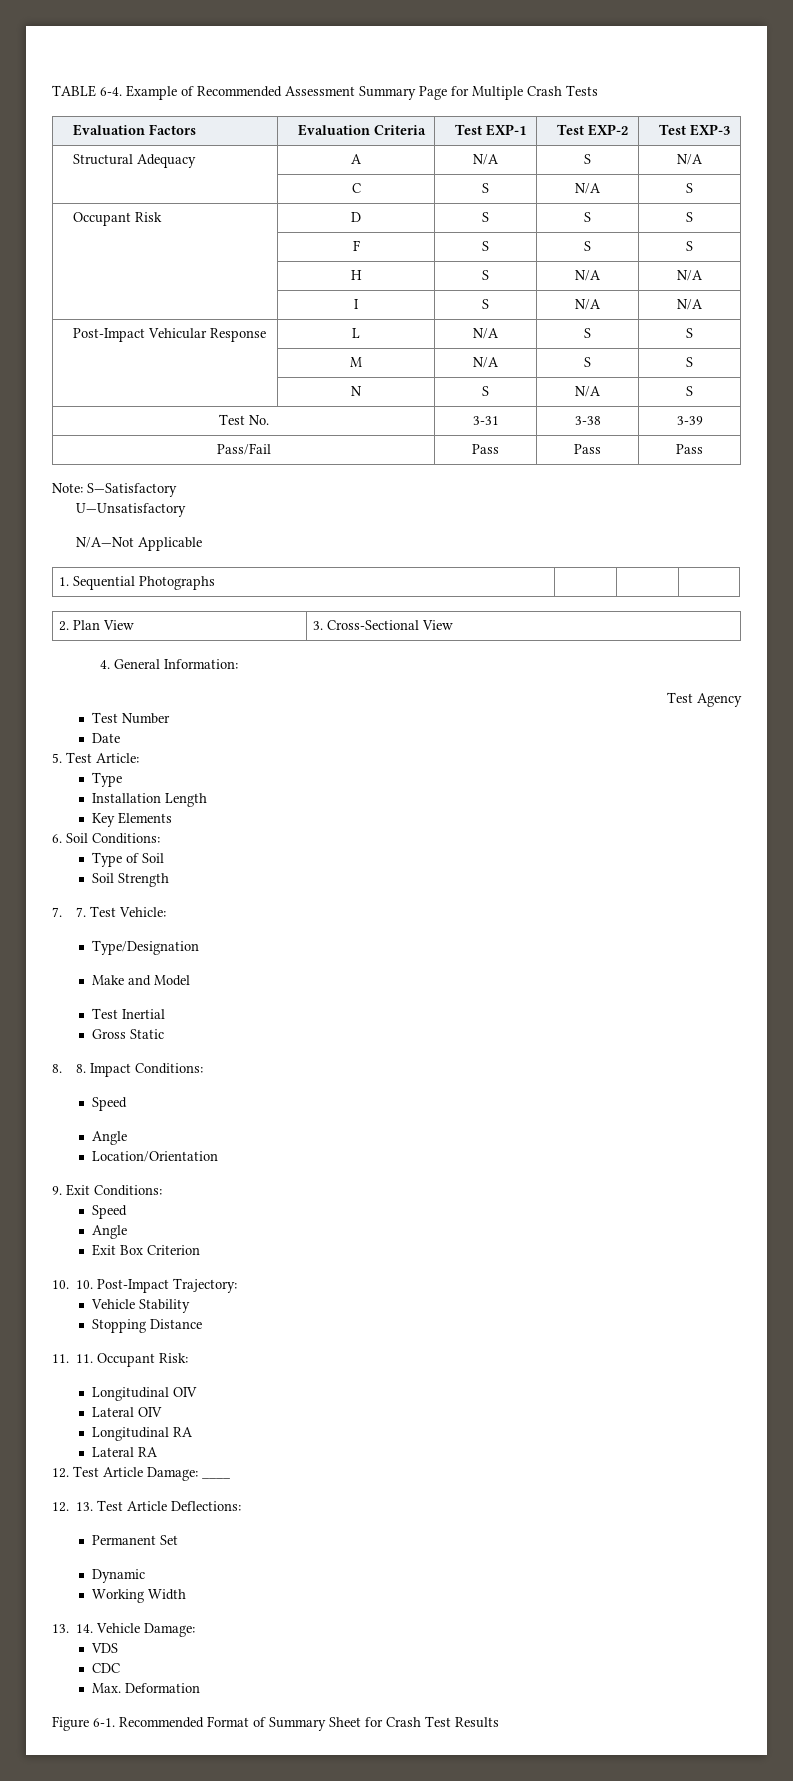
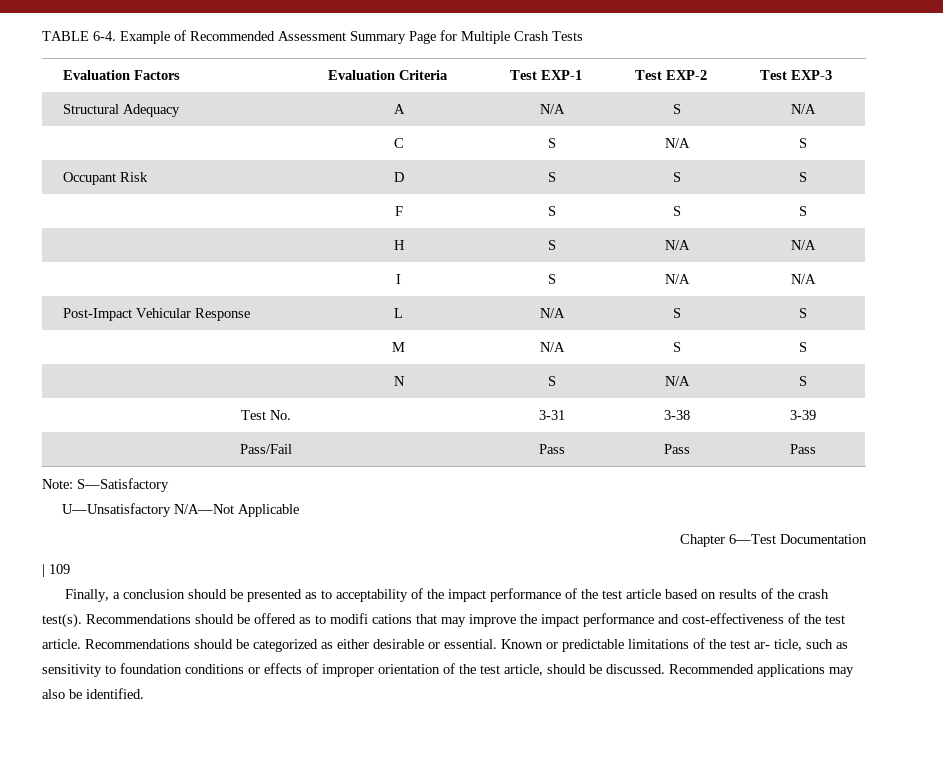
(186, 510) // -> (172, 510) none
[59,576,216,590] [59,620,135,631] [313,620,454,630] [99,659,238,669] [667,692,742,707] [91,712,170,724] [91,733,120,743] [52,752,139,763] [91,772,122,787] [91,793,207,807] [91,812,172,827] [52,833,160,844] [91,852,164,867] [91,873,169,887] [52,906,166,917] [91,940,199,955] [91,975,190,986] [91,1008,165,1019] [91,1029,164,1039] [52,1063,203,1077] [91,1097,127,1111] [91,1131,127,1145] [91,1151,218,1162] [52,1184,162,1196] [91,1205,127,1219] [91,1225,127,1239] [91,1244,200,1256] [52,1278,238,1293] [90,1299,190,1313] [91,1319,202,1333] [52,1353,189,1367] [91,1387,197,1401] [91,1407,162,1417] [91,1427,193,1441] [91,1447,158,1457] [52,1466,231,1481] [52,1500,242,1512] [91,1535,178,1545] [91,1569,145,1583] [91,1589,186,1603] [52,1623,196,1637] [90,1643,118,1653] [91,1663,120,1673] [91,1683,200,1693] [52,1716,499,1731] // 1. Sequential Photographs | | | // 2. Plan View | 3. Cross-Sectional View // 4. General Information: // Test Agency // Test Number // Date // 5. Test Article: // Type // Installation Length // Key Elements // 6. Soil Conditions: // Type of Soil // Soil Strength // 7. 7. Test Vehicle: // Type/Designation // Make and Model // Test Inertial // Gross Static // 8. 8. Impact Conditions: // Speed // Angle // Location/Orientation // 9. Exit Conditions: // Speed // Angle // Exit Box Criterion // 10. 10. Post-Impact Trajectory: // Vehicle Stability // Stopping Distance // 11. 11. Occupant Risk: // Longitudinal OIV // Lateral OIV // Longitudinal RA // Lateral RA // 12. Test Article Damage: ____ // 12. 13. Test Article Deflections: // Permanent Set // Dynamic // Working Width // 13. 14. Vehicle Damage: // VDS // CDC // Max. Deformation // Figure 6-1. Recommended Format of Summary Sheet for Crash Test Results -> [680,534,867,547] [42,564,70,577] [64,588,829,602] [42,613,845,628] [42,638,848,652] [42,663,854,677] [42,688,144,699] // Chapter 6—Test Documentation // | 109 // Finally, a conclusion should be presented as to acceptability of the impact performance of the test article based on results of the crash test(s). Recommendations should be offered as to modifi cations that may improve the impact performance and cost-effectiveness of the test article. Recommendations should be categorized as either desirable or essential. Known or predictable limitations of the test ar- ticle, such as sensitivity to foundation conditions or effects of improper orientation of the test article, should be discussed. Recommended applications may also be identified.

